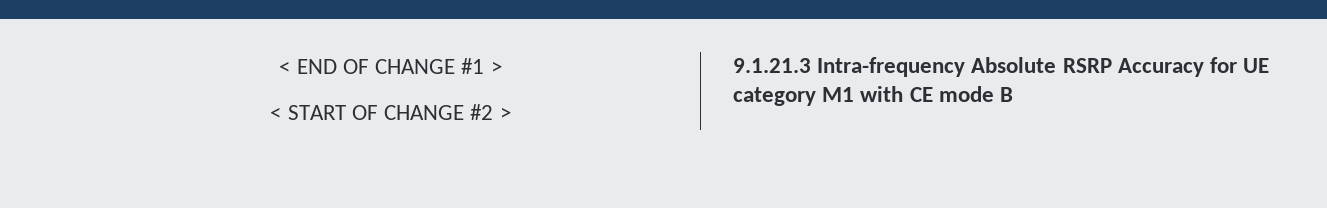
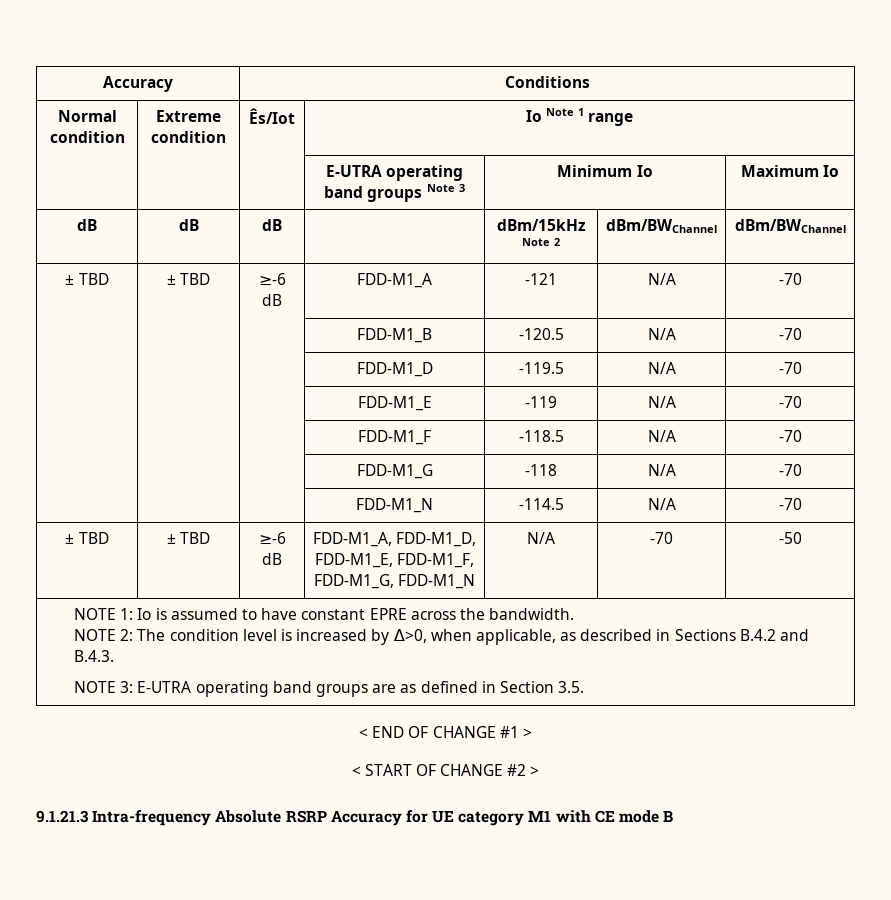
(279, 67) none -> [103,76,173,92] [504,76,590,88] [57,110,117,122] [49,131,125,143] [156,110,221,122] [151,131,226,143] [249,108,295,124] [525,108,634,126] [325,165,464,181] [324,184,465,202] [557,165,653,177] [740,165,840,177] [77,219,97,231] [178,219,199,231] [262,219,282,231] [496,219,586,231] [521,238,561,246] [606,219,717,233] [734,219,846,233] [65,273,109,285] [166,273,211,285] [258,273,286,285] [262,294,282,306] [357,273,432,288] [525,273,557,285] [647,273,676,285] [778,273,802,285] [357,328,432,343] [518,328,564,340] [647,328,676,340] [778,328,802,340] [356,362,433,377] [518,362,564,374] [647,362,676,374] [778,362,802,374] [357,396,432,411] [525,396,557,408] [647,396,676,408] [778,396,802,408] [358,430,431,445] [518,430,564,442] [647,430,676,442] [778,430,802,442] [356,464,433,479] [525,464,557,476] [647,464,676,476] [778,464,802,476] [356,498,433,513] [518,498,564,510] [647,498,676,510] [778,498,802,510] [65,532,109,544] [166,532,211,544] [258,532,286,544] [262,553,282,565] [312,532,477,547] [314,553,475,568] [313,574,476,589] [527,532,555,544] [650,532,673,544] [778,532,802,544] [74,608,575,620] [74,629,810,645] [74,650,115,662] [74,681,585,697] Accuracy | Conditions // Normal condition | Extreme condition | Ês/Iot | Io Note 1 range // | | | E-UTRA operating band groups Note 3 | Minimum Io | Maximum Io // dB | dB | dB | | dBm/15kHz Note 2 | dBm/BWChannel | dBm/BWChannel // ± TBD | ± TBD | ≥-6 dB | FDD-M1_A | -121 | N/A | -70 // | | | FDD-M1_B | -120.5 | N/A | -70 // | | | FDD-M1_D | -119.5 | N/A | -70 // | | | FDD-M1_E | -119 | N/A | -70 // | | | FDD-M1_F | -118.5 | N/A | -70 // | | | FDD-M1_G | -118 | N/A | -70 // | | | FDD-M1_N | -114.5 | N/A | -70 // ± TBD | ± TBD | ≥-6 dB | FDD-M1_A, FDD-M1_D, FDD-M1_E, FDD-M1_F, FDD-M1_G, FDD-M1_N | N/A | -70 | -50 // NOTE 1: Io is assumed to have constant EPRE across the bandwidth. // NOTE 2: The condition level is increased by ∆>0, when applicable, as described in Sections B.4.2 and B.4.3. // NOTE 3: E-UTRA operating band groups are as defined in Section 3.5. //

